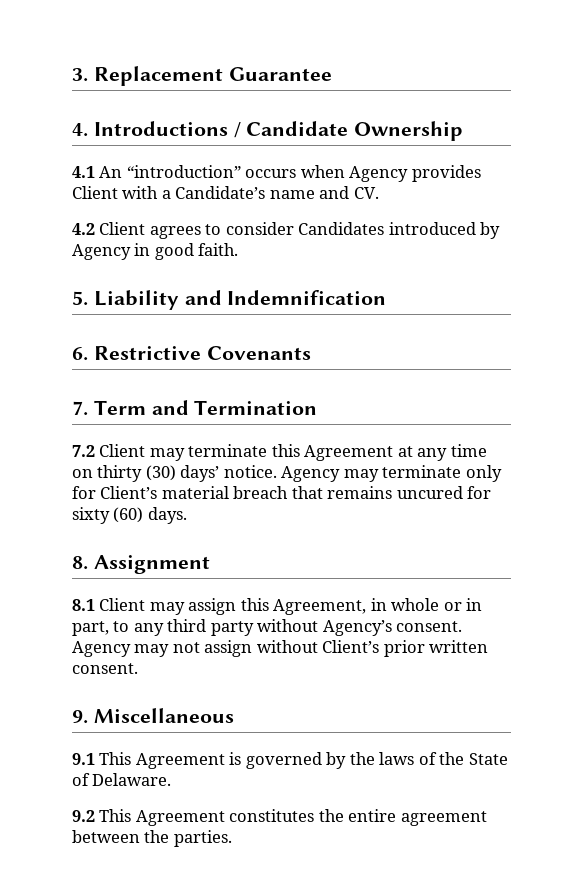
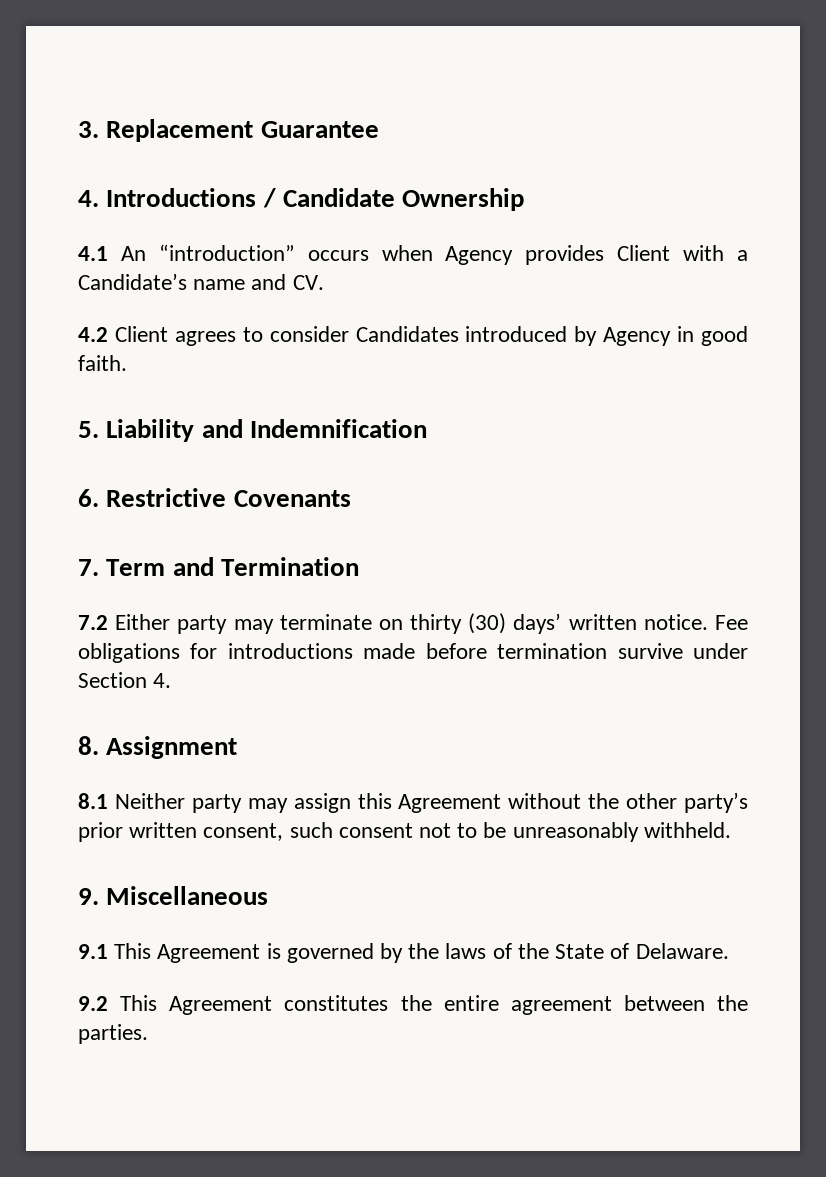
[99,444,487,461] [72,465,502,482] [72,486,492,499] [72,507,187,524] Client may terminate this Agreement at any time on thirty (30) days’ notice. Agency may terminate only for Client’s material breach that remains uncured for sixty (60) days. -> [115,613,748,634] [78,643,749,663] [78,672,172,688] Either party may terminate on thirty (30) days’ written notice. Fee obligations for introductions made before termination survive under Section 4.
[99,598,146,611] Client -> [114,793,242,813] Neither party
[273,598,483,615] [72,619,463,636] [72,640,489,657] [72,663,138,674] Agreement, in whole or in part, to any third party without Agency’s consent. Agency may not assign without Client’s prior written consent. -> [398,792,748,813] [78,822,731,842] Agreement without the other party’s prior written consent, such consent not to be unreasonably withheld.

